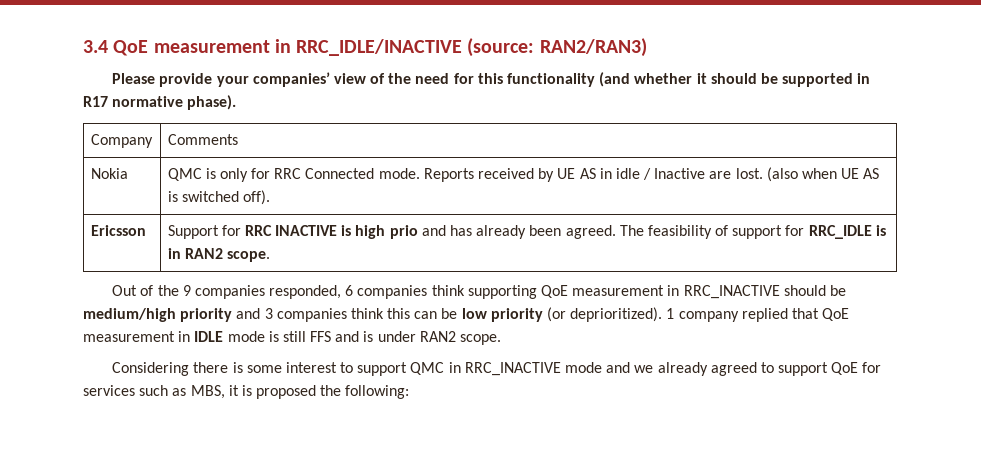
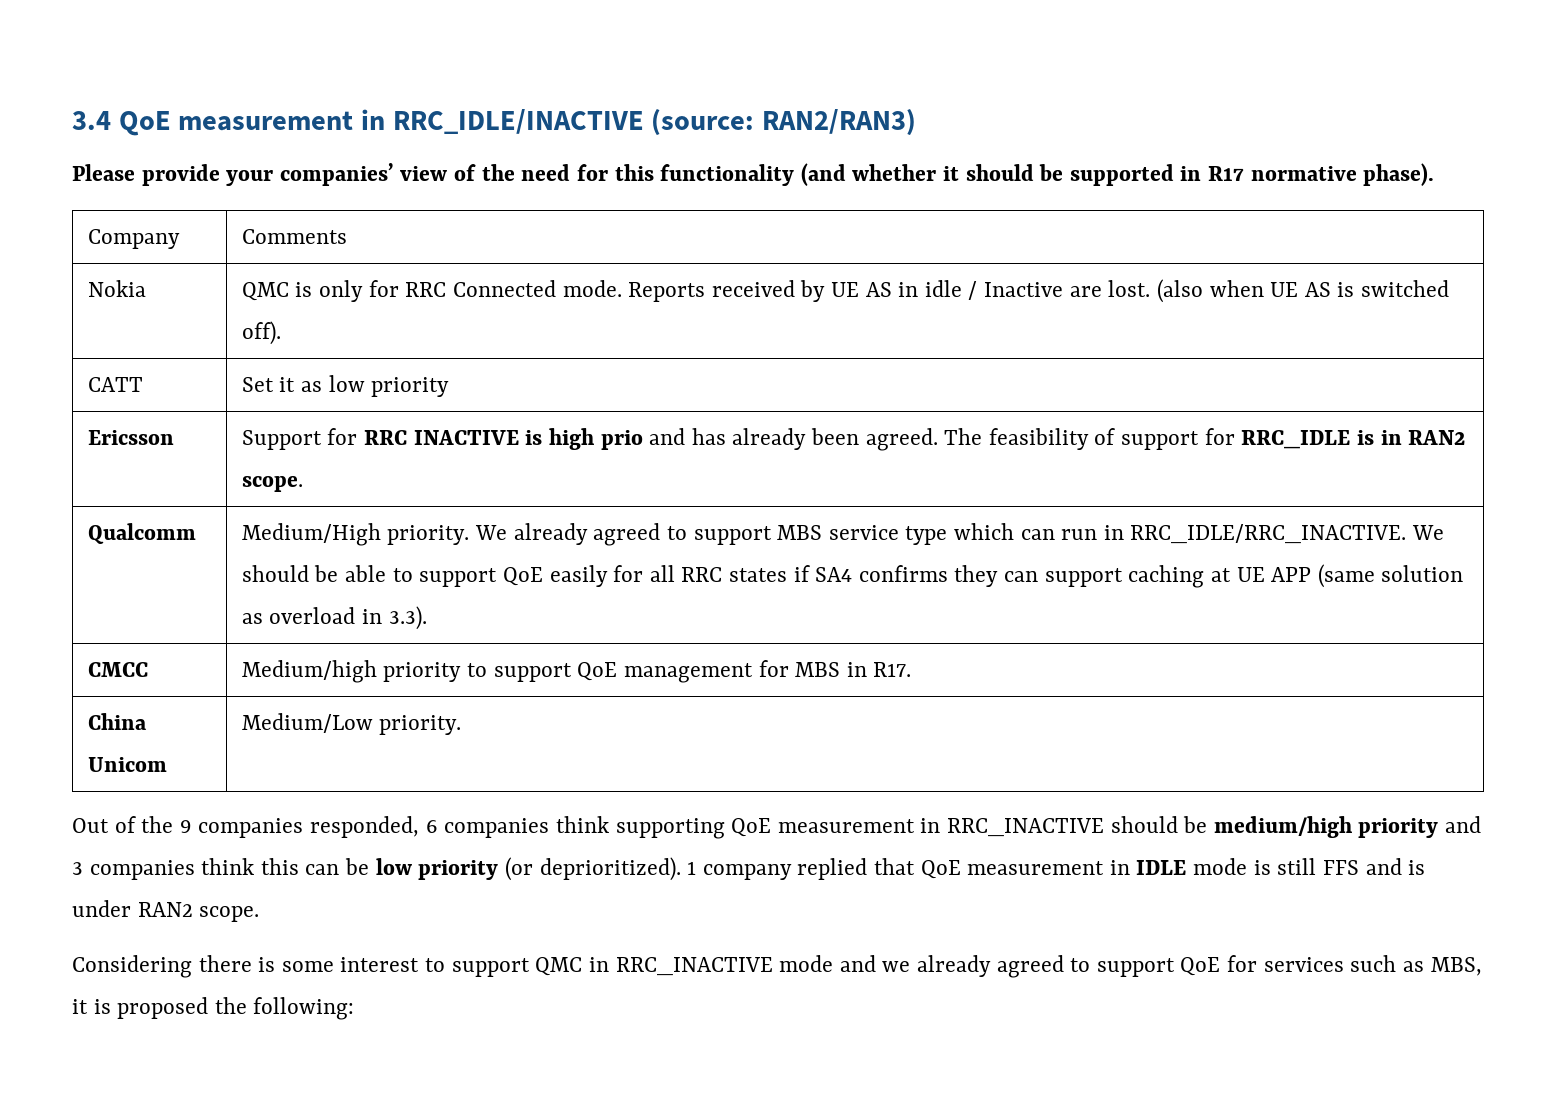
(270, 197) none -> [87,377,143,392] [241,375,450,397] // CATT | Set it as low priority
(270, 256) none -> [87,523,196,544] [241,523,1445,546] [241,564,1464,588] [241,606,427,630] [87,662,148,677] [241,660,912,683] [87,713,147,730] [87,757,167,772] [241,713,462,735] // Qualcomm | Medium/High priority. We already agreed to support MBS service type which can run in RRC_IDLE/RRC_INACTIVE. We should be able to support QoE easily for all RRC states if SA4 confirms they can support caching at UE APP (same solution as overload in 3.3). // CMCC | Medium/high priority to support QoE management for MBS in R17. // China Unicom | Medium/Low priority.

